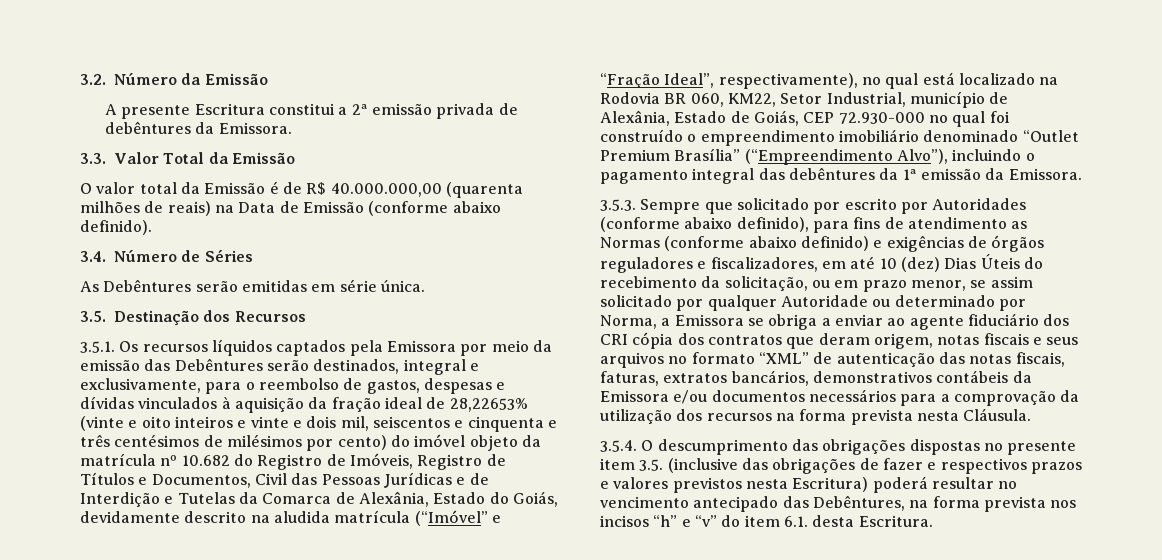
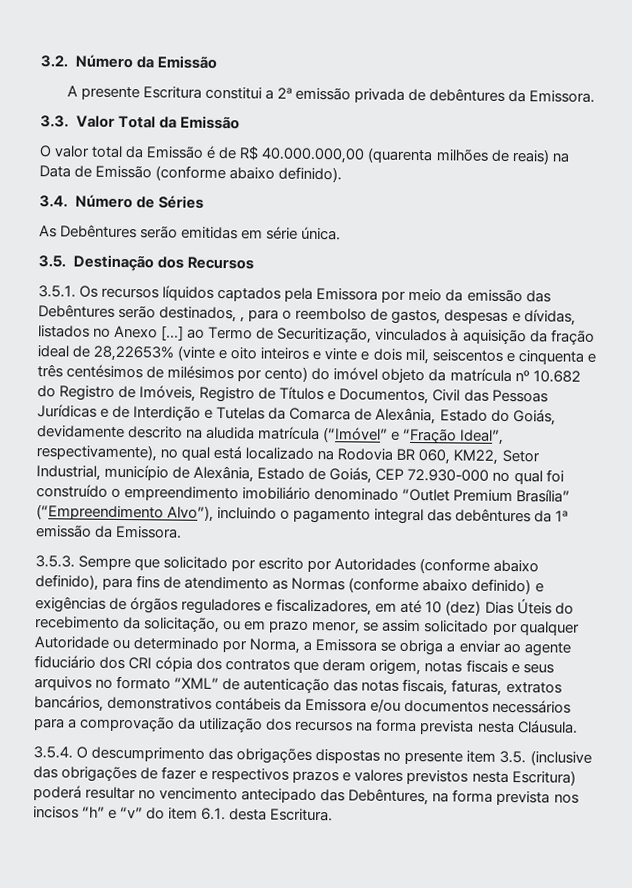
[403,359,479,375] [80,378,201,393] integral e exclusivamente, -> [240,317,246,323] ,
[80,396,134,409] dívidas -> [523,309,576,326] [38,325,373,344] dívidas, listados no Anexo [...] ao Termo de Securitização,

